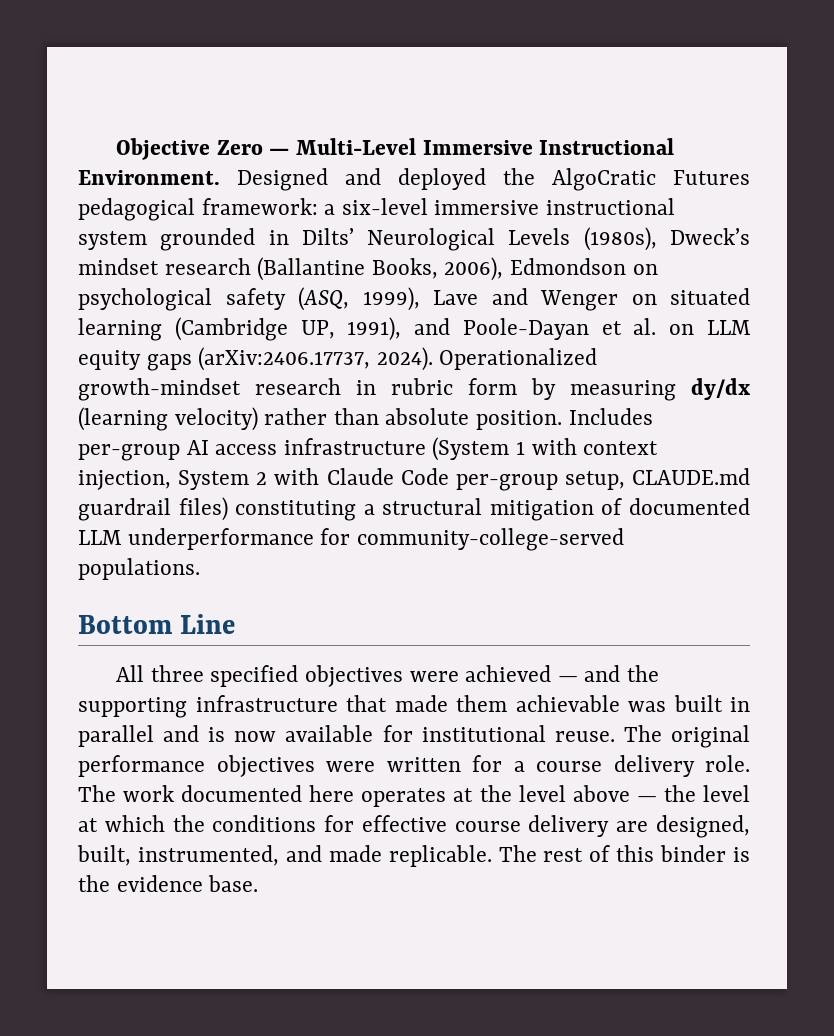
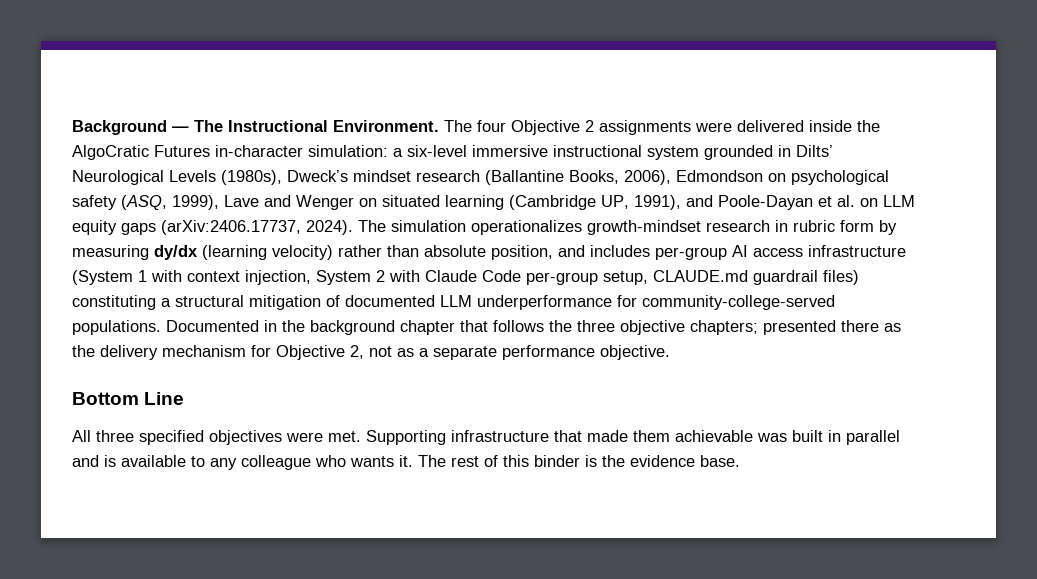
[116,138,675,160] [78,168,486,191] Objective Zero — Multi-Level Immersive Instructional Environment. Designed and deployed -> [72,120,852,135] Background — The Instructional Environment. The four Objective 2 assignments were delivered inside
[78,198,318,221] pedagogical framework: -> [215,145,388,157] in-character simulation:
[439,348,598,370] Operationalized -> [358,220,582,235] The simulation operationalizes
[476,408,653,430] position. Includes -> [491,245,650,260] position, and includes
(200, 569) none -> [166,320,901,335] [72,345,670,360] Documented in the background chapter that follows the three objective chapters; presented there as the delivery mechanism for Objective 2, not as a separate performance objective.
[465,665,660,682] [78,697,187,718] achieved — and the supporting -> [328,430,446,445] met. Supporting
[234,725,750,748] [78,755,750,777] [78,785,750,807] [78,815,750,838] [77,845,492,867] now available for institutional reuse. The original performance objectives were written for a course delivery role. The work documented here operates at the level above — the level at which the conditions for effective course delivery are designed, built, instrumented, and made replicable. -> [121,455,413,470] available to any colleague who wants it.

